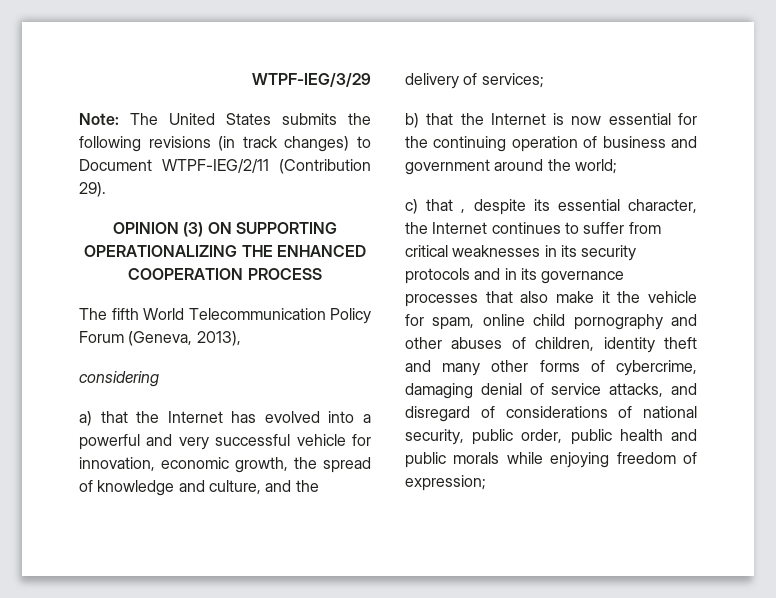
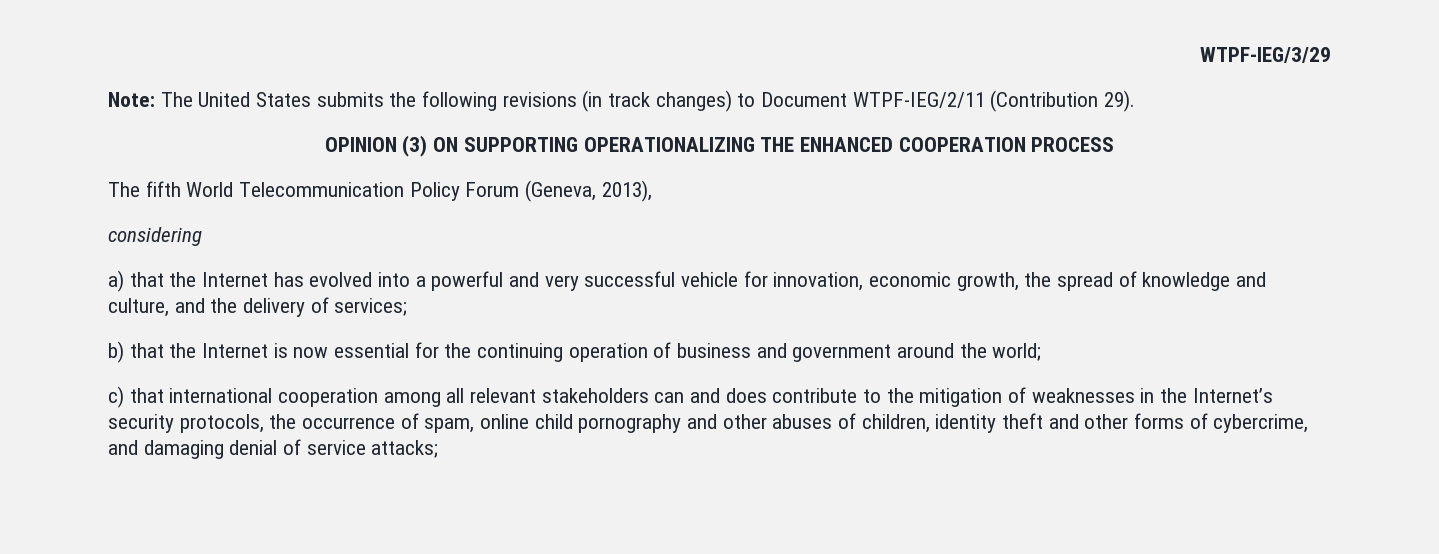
[461,199,697,215] [405,222,661,234] [405,245,637,261] [405,268,625,284] [405,291,697,307] [405,314,424,326] , despite its essential character, the Internet continues to suffer from critical weaknesses in its security protocols and in its governance processes that also make it the vehicle for -> [169,387,1273,407] [108,413,419,433] international cooperation among all relevant stakeholders can and does contribute to the mitigation of weaknesses in the Internet’s security protocols, the occurrence of
[442,363,481,376] many -> (1079, 421) none
(697, 368) none -> [108,440,138,455] and
[609,383,697,397] [405,406,697,422] [405,429,697,445] [405,452,697,468] [405,475,486,491] attacks, and disregard of considerations of national security, public order, public health and public morals while enjoying freedom of expression; -> [371,440,439,458] attacks;

